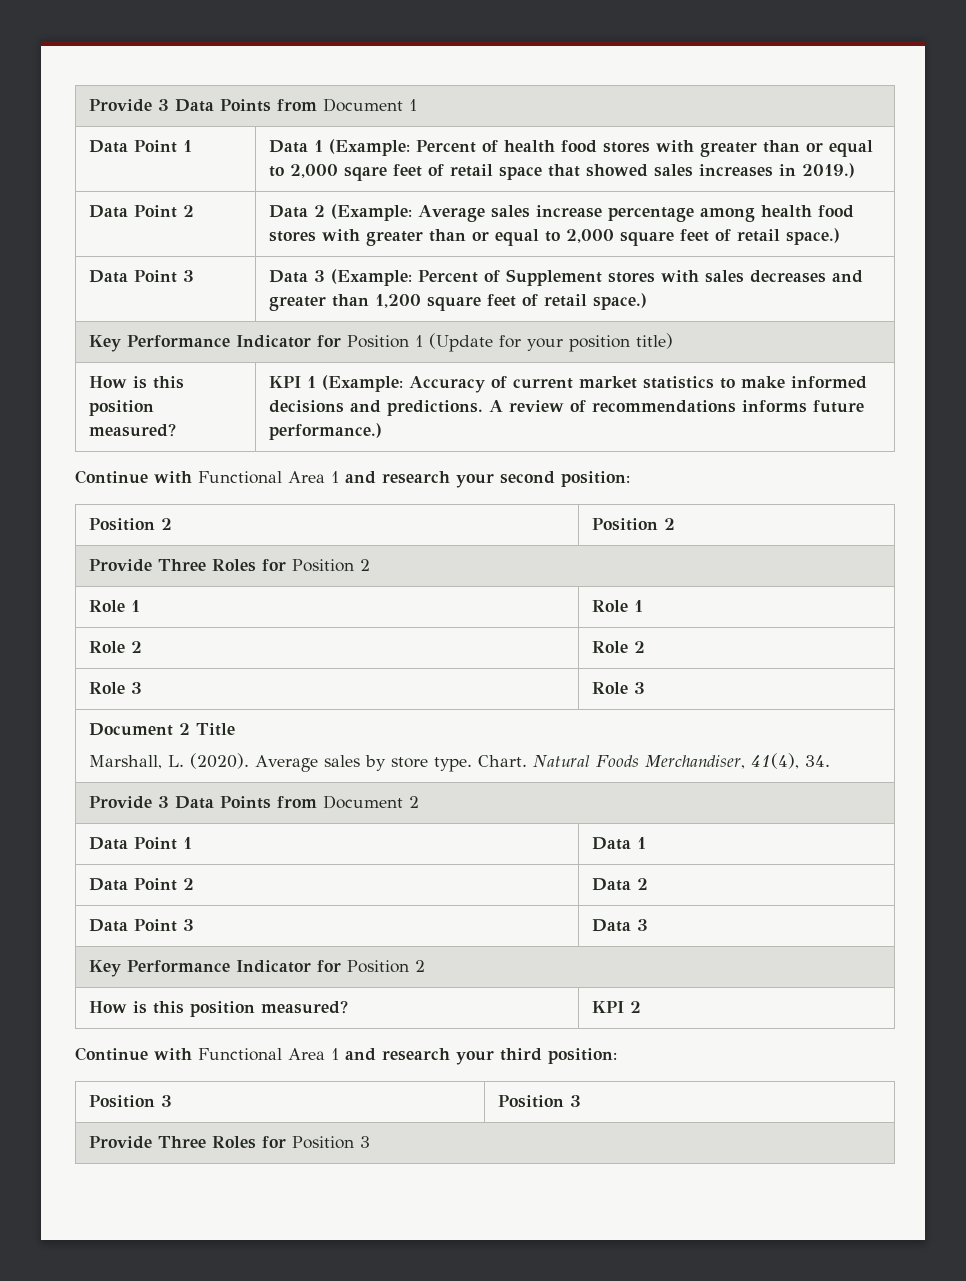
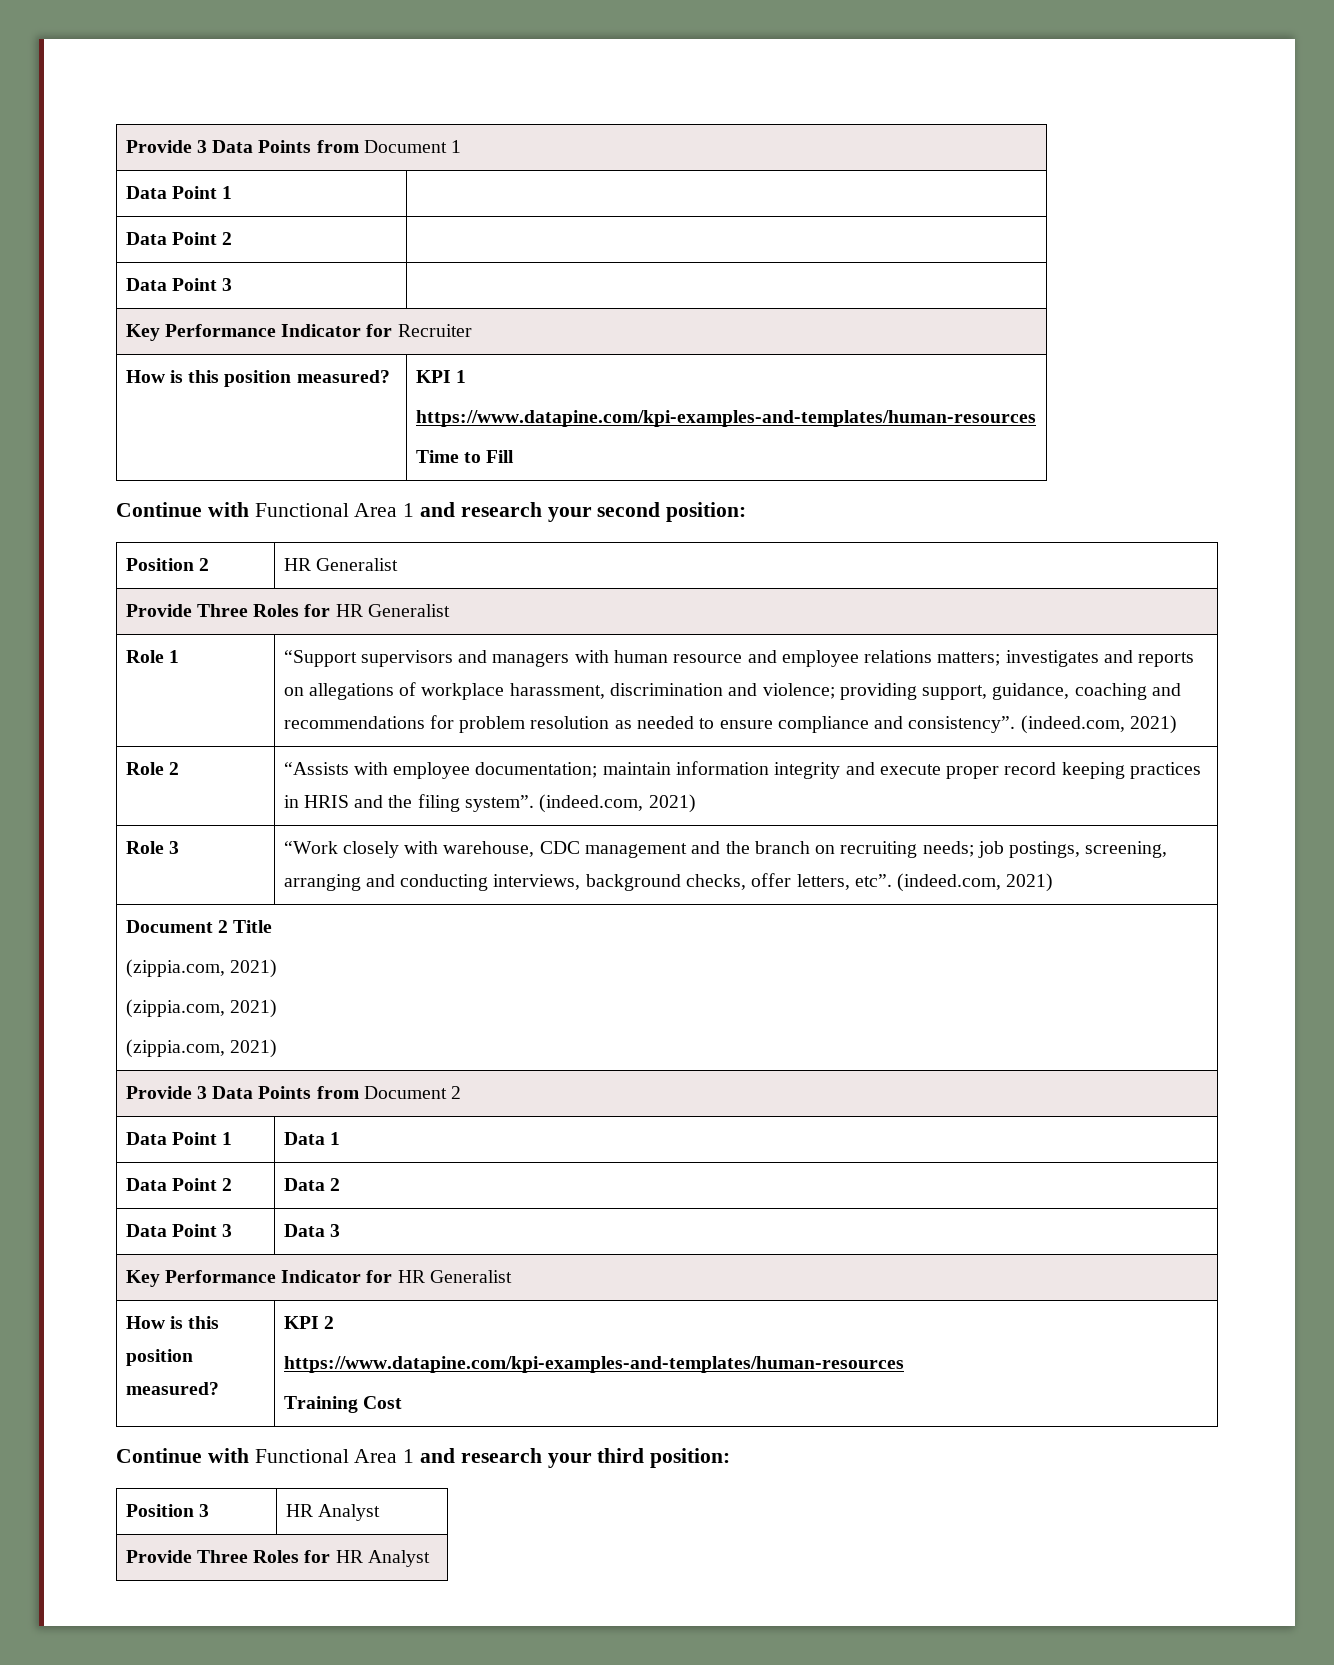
[268,139,873,157] [268,163,855,181] [88,205,194,218] [268,204,854,222] [268,228,840,246] [88,270,194,283] [268,269,863,286] [268,293,647,311] [88,333,673,352] Data 1 (Example: Percent of health food stores with greater than or equal to 2,000 sqare feet of retail space that showed sales increases in 2019.) // Data Point 2 | Data 2 (Example: Average sales increase percentage among health food stores with greater than or equal to 2,000 square feet of retail space.) // Data Point 3 | Data 3 (Example: Percent of Supplement stores with sales decreases and greater than 1,200 square feet of retail space.) // Key Performance Indicator for Position 1 (Update for your position title) -> [125,232,233,245] [125,278,233,291] [125,324,472,341] // Data Point 2 | // Data Point 3 | // Key Performance Indicator for Recruiter
[321,375,867,393] [268,400,864,416] [268,423,382,440] (Example: Accuracy of current market statistics to make informed decisions and predictions. A review of recommendations informs future performance.) -> [415,410,1036,427] [415,450,515,463] // https://www.datapine.com/kpi-examples-and-templates/human-resources // Time to Fill
[591,518,675,531] [88,559,370,572] Position 2 // Provide Three Roles for Position 2 -> [283,558,398,571] [125,604,450,617] HR Generalist // Provide Three Roles for HR Generalist
[591,600,643,612] [88,641,142,653] [591,641,645,653] [88,682,142,694] [591,682,645,694] [88,723,235,736] [88,753,830,772] Role 1 // Role 2 | Role 2 // Role 3 | Role 3 // Document 2 Title // Marshall, L. (2020). Average sales by store type. Chart. Natural Foods Merchandiser, 41(4), 34. -> [283,650,1195,667] [283,682,1181,700] [283,715,1177,734] [125,762,179,775] [283,761,1201,779] [283,794,696,813] [125,841,179,854] [283,841,1168,858] [283,873,1054,892] [125,920,273,933] [125,959,277,978] [125,999,277,1018] [125,1039,277,1058] “Support supervisors and managers with human resource and employee relations matters; investigates and reports on allegations of workplace harassment, discrimination and violence; providing support, guidance, coaching and recommendations for problem resolution as needed to ensure compliance and consistency”. (indeed.com, 2021) // Role 2 | “Assists with employee documentation; maintain information integrity and execute proper record keeping practices in HRIS and the filing system”. (indeed.com, 2021) // Role 3 | “Work closely with warehouse, CDC management and the branch on recruiting needs; job postings, screening, arranging and conducting interviews, background checks, offer letters, etc”. (indeed.com, 2021) // Document 2 Title // (zippia.com, 2021) // (zippia.com, 2021) // (zippia.com, 2021)
[346,960,425,973] Position 2 -> [397,1270,512,1283] HR Generalist
(641, 1007) none -> [283,1356,904,1373] [283,1396,402,1413] // https://www.datapine.com/kpi-examples-and-templates/human-resources // Training Cost
[497,1095,581,1108] [88,1136,370,1149] Position 3 // Provide Three Roles for Position 3 -> [285,1504,380,1521] [125,1550,430,1567] HR Analyst // Provide Three Roles for HR Analyst

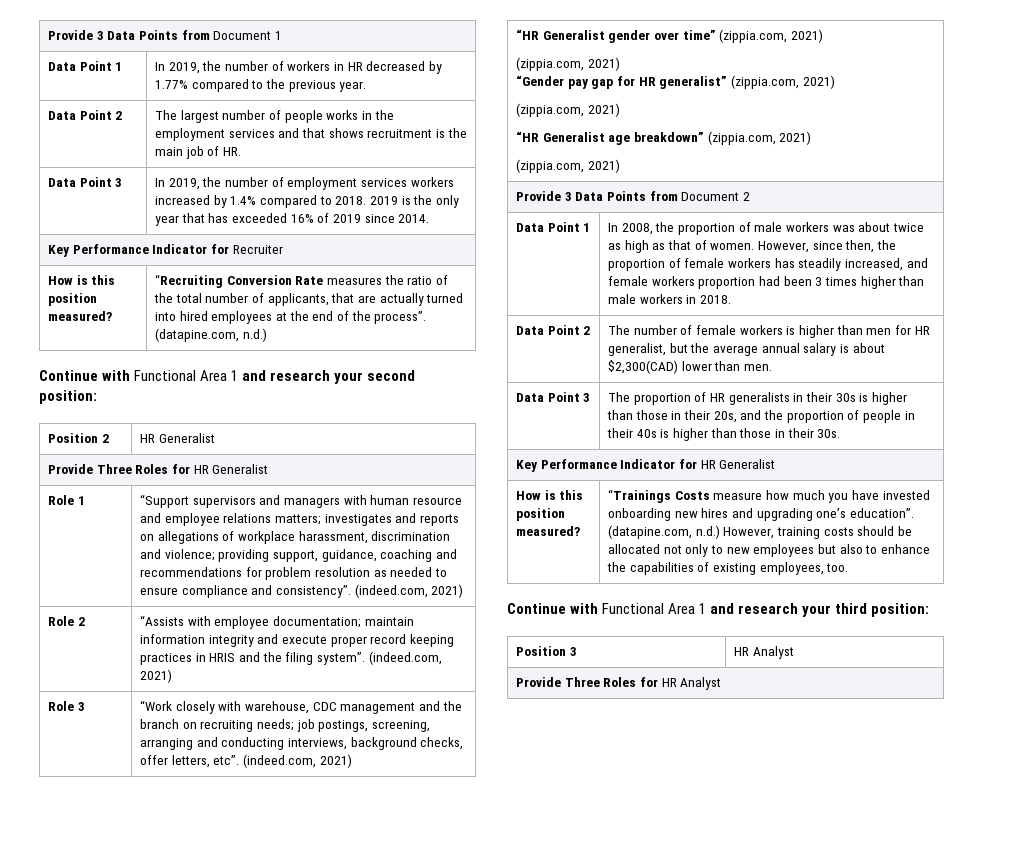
[125,232,233,245] [125,278,233,291] // Data Point 2 | // Data Point 3 | -> [155,61,442,74] [155,79,367,92] [48,110,123,120] [155,110,394,123] [155,128,467,141] [155,146,242,159] [48,177,123,187] [155,177,454,190] [155,195,459,208] [155,213,430,226] In 2019, the number of workers in HR decreased by 1.77% compared to the previous year. // Data Point 2 | The largest number of people works in the employment services and that shows recruitment is the main job of HR. // Data Point 3 | In 2019, the number of employment services workers increased by 1.4% compared to 2018. 2019 is the only year that has exceeded 16% of 2019 since 2014.
[415,370,466,383] [415,410,1036,427] [415,450,515,463] KPI 1 // https://www.datapine.com/kpi-examples-and-templates/human-resources // Time to Fill -> [155,274,449,288] [154,293,464,306] [155,311,427,324] [155,328,267,342] “Recruiting Conversion Rate measures the ratio of the total number of applicants, that are actually turned into hired employees at the end of the process”. (datapine.com, n.d.)
[125,920,273,933] [125,959,277,978] Document 2 Title // (zippia.com, 2021) // -> [516,29,824,43] [516,57,620,71] [516,75,835,89] [516,103,620,117] [516,131,705,145] “HR Generalist gender over time” (zippia.com, 2021) // (zippia.com, 2021) // “Gender pay gap for HR generalist” (zippia.com, 2021) // (zippia.com, 2021) // “HR Generalist age breakdown”
[283,1132,340,1145] [125,1178,233,1191] [283,1178,340,1191] [125,1224,233,1237] [283,1224,340,1237] Data 1 // Data Point 2 | Data 2 // Data Point 3 | Data 3 -> [608,222,924,235] [608,240,896,253] [608,258,928,271] [608,276,925,289] [608,294,732,304] [516,325,591,335] [608,325,930,338] [608,343,885,356] [608,360,773,374] [516,392,591,402] [608,392,907,405] [607,410,915,423] [607,428,841,441] In 2008, the proportion of male workers was about twice as high as that of women. However, since then, the proportion of female workers has steadily increased, and female workers proportion had been 3 times higher than male workers in 2018. // Data Point 2 | The number of female workers is higher than men for HR generalist, but the average annual salary is about $2,300(CAD) lower than men. // Data Point 3 | The proportion of HR generalists in their 30s is higher than those in their 20s, and the proportion of people in their 40s is higher than those in their 30s.
[283,1316,334,1329] [283,1356,904,1373] [283,1396,402,1413] KPI 2 // https://www.datapine.com/kpi-examples-and-templates/human-resources // Training Cost -> [608,489,930,503] [608,508,915,521] [608,525,913,539] [608,544,930,557] [607,562,849,575] “Trainings Costs measure how much you have invested onboarding new hires and upgrading one’s education”. (datapine.com, n.d.) However, training costs should be allocated not only to new employees but also to enhance the capabilities of existing employees, too.

